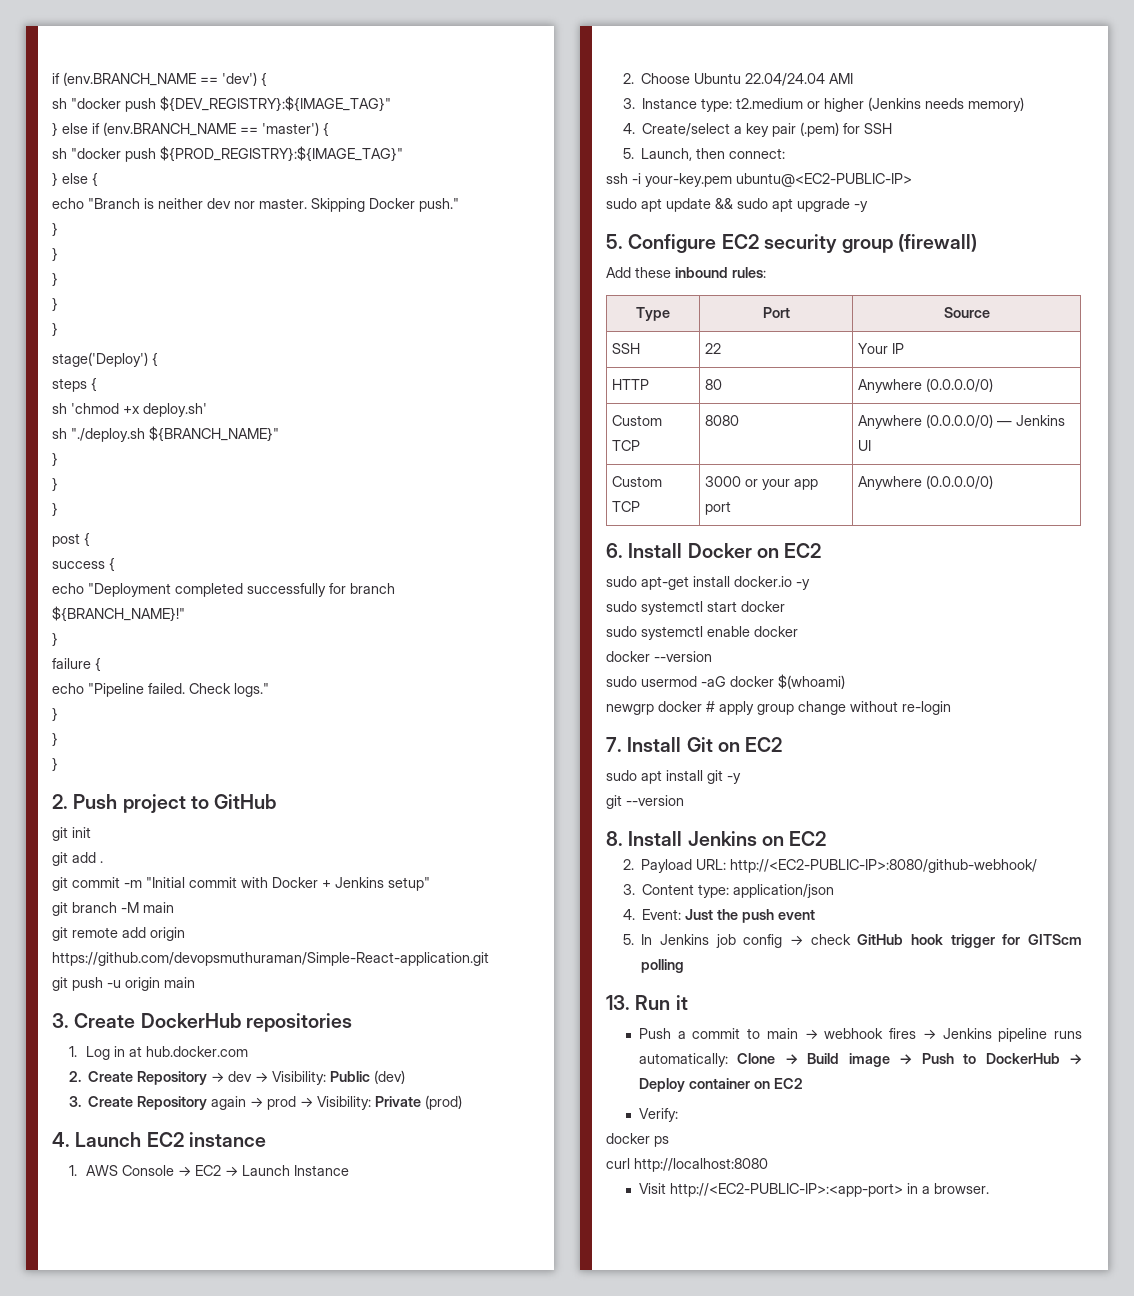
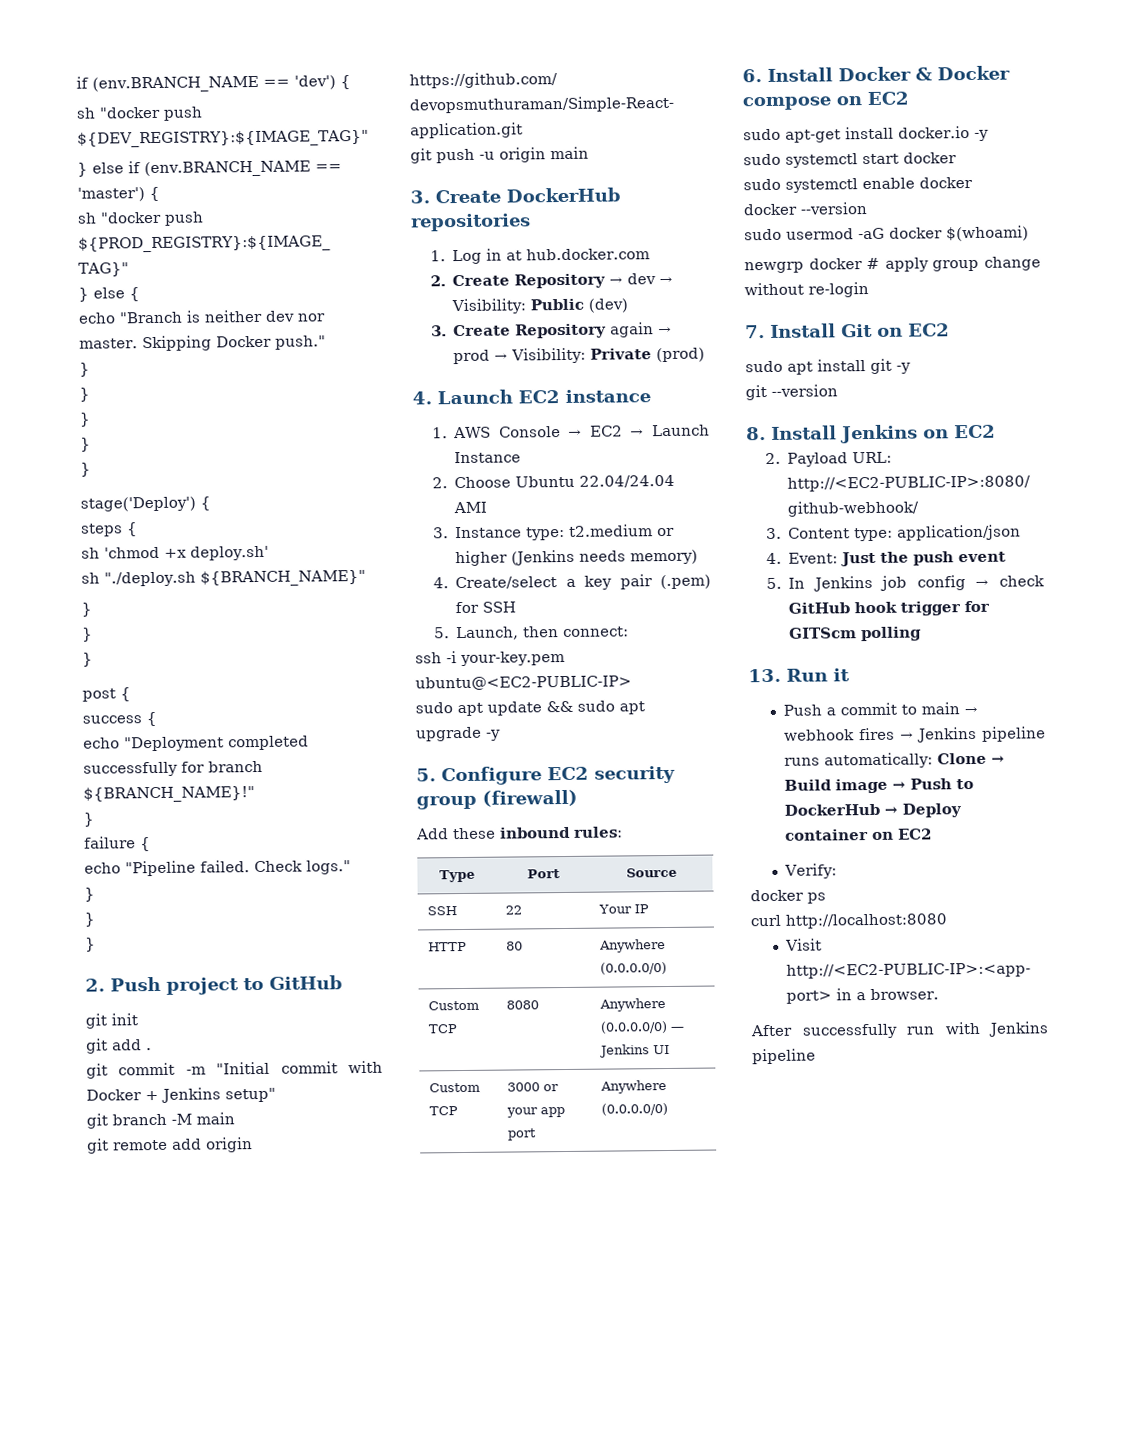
(752, 550) none -> [915,65,1010,81] [742,96,831,111] & Docker compose
(989, 1188) none -> [750,1021,1049,1039] [752,1048,816,1065] // After successfully run with Jenkins pipeline

